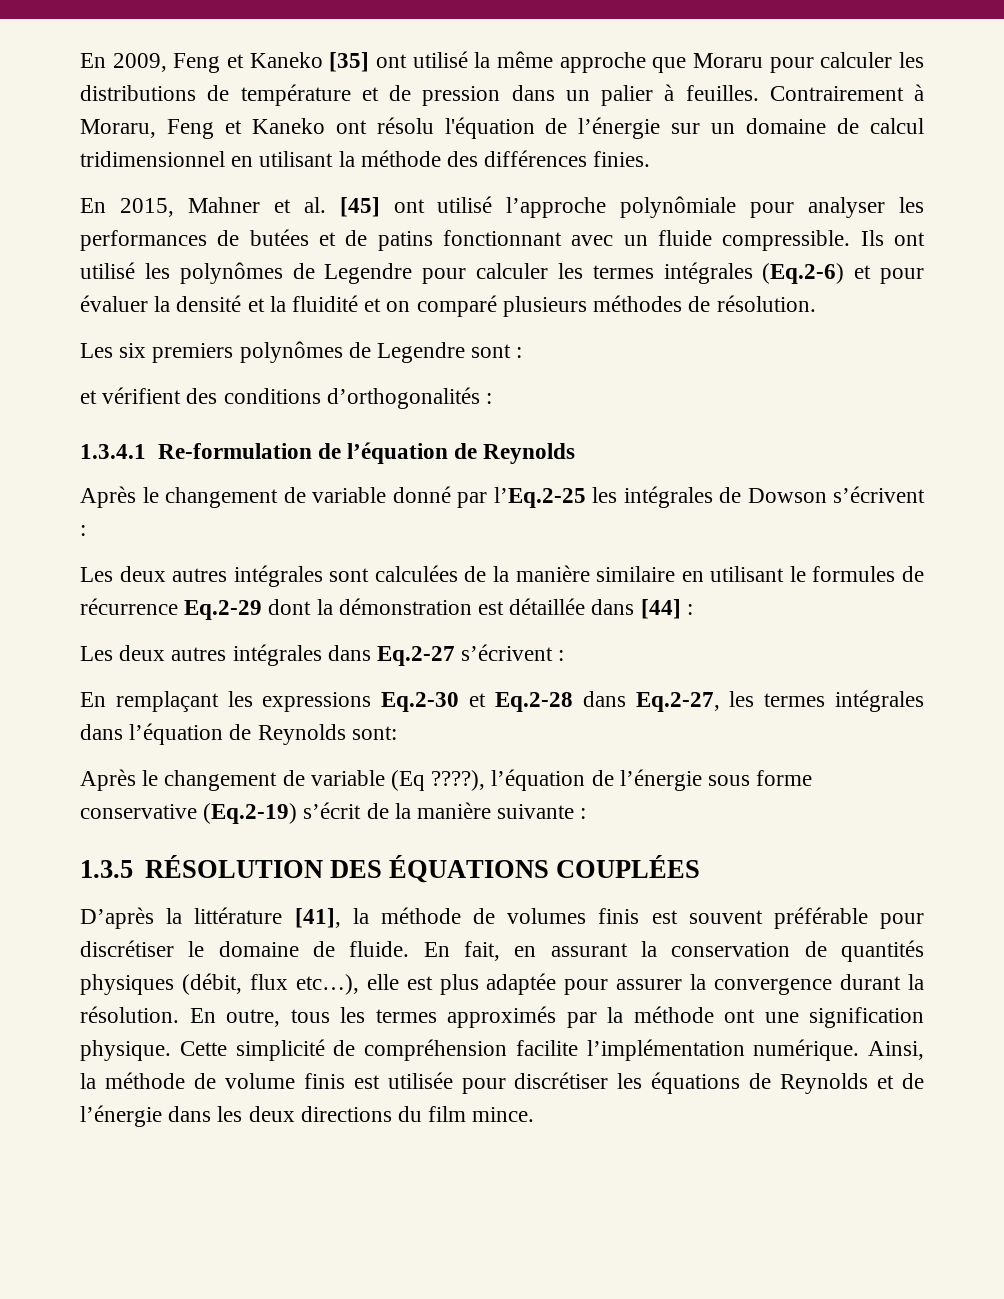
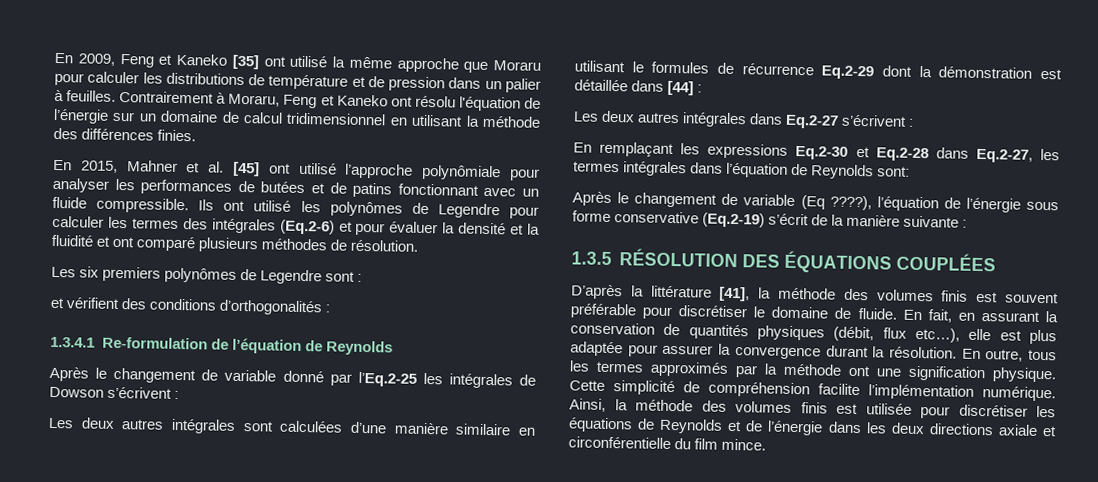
(654, 272) none -> [182,218,208,230] des
[386,301,411,312] on -> [112,236,136,248] ont
[464,566,509,582] de la -> [350,421,387,434] d’une
[473,908,496,924] de -> [843,288,869,301] des
[193,1073,295,1089] de volume -> [701,400,792,413] des volumes
(392, 1114) none -> [997,424,1057,437] [568,436,671,450] axiale et circonférentielle

